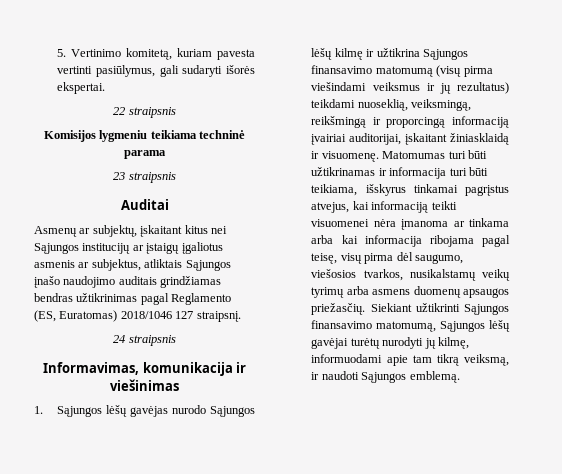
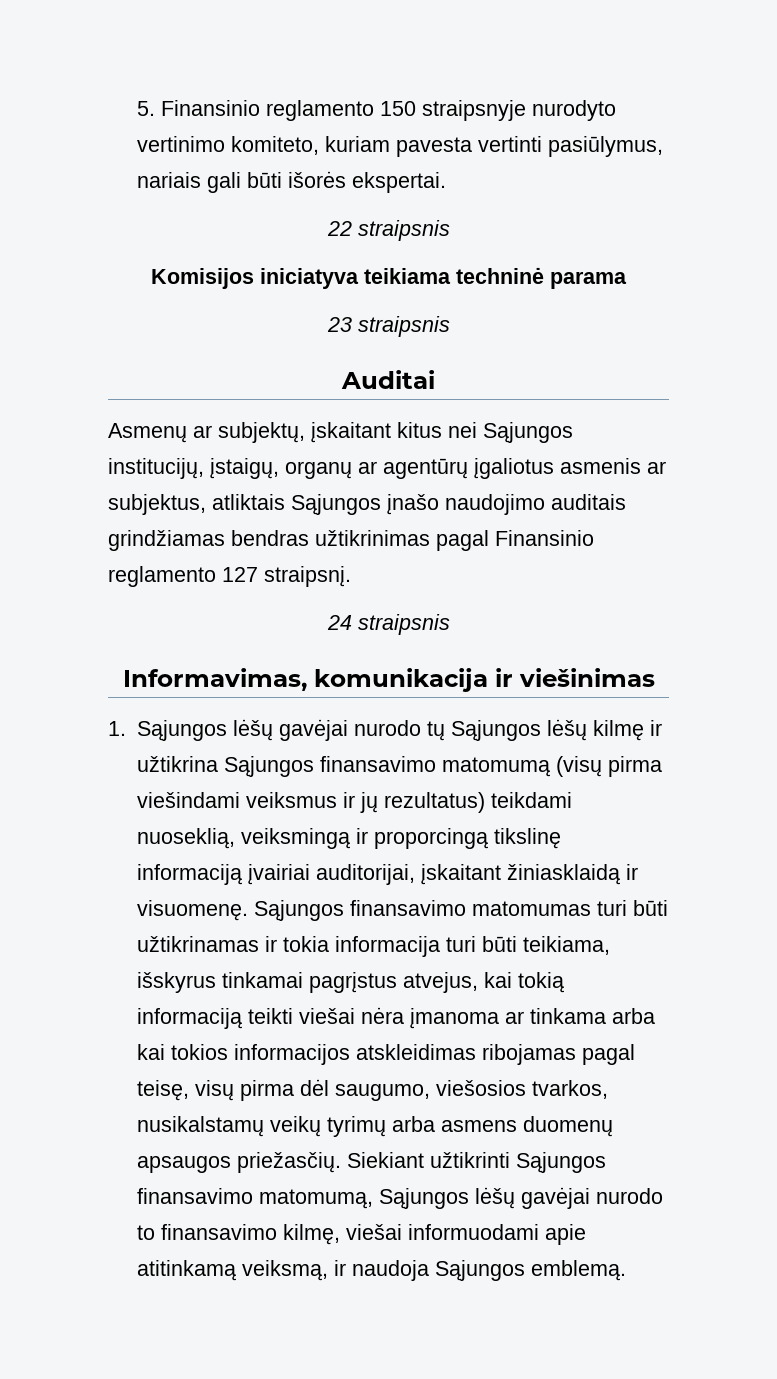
[71,48,173,60] Vertinimo komitetą, -> [160,100,616,121] [136,136,319,155] Finansinio reglamento 150 straipsnyje nurodyto vertinimo komiteto,
[159,65,223,77] gali sudaryti -> [136,172,282,193] nariais gali būti
[99,130,148,142] lygmeniu -> [260,268,359,289] iniciatyva
[82,243,180,254] institucijų ar įstaigų -> [108,458,468,479] institucijų, įstaigų, organų ar agentūrų
[171,293,232,305] [34,310,172,322] Reglamento (ES, Euratomas) 2018/1046 -> [495,530,594,546] [108,566,216,587] Finansinio reglamento
[130,405,207,417] gavėjas nurodo -> [278,719,445,741] gavėjai nurodo tų
[411,99,472,111] [311,116,367,128] veiksmingą, reikšmingą -> [240,828,350,849] veiksmingą
(446, 122) none -> [493,828,561,849] tikslinę
[382,151,446,159] Matomumas -> [253,900,591,921] Sąjungos finansavimo matomumas
(387, 172) none -> [282,936,329,952] tokia
(369, 205) none -> [517,972,564,993] tokią
[311,219,370,227] visuomenei -> [298,1008,355,1024] viešai
[364,235,474,247] informacija ribojama -> [170,1044,576,1065] tokios informacijos atskleidimas ribojamas
[350,337,469,349] [311,354,459,366] turėtų nurodyti jų kilmę, informuodami apie tam tikrą -> [595,1188,663,1204] [136,1224,586,1245] [136,1260,236,1281] nurodo to finansavimo kilmę, viešai informuodami apie atitinkamą
[321,371,359,380] naudoti -> [351,1260,429,1281] naudoja

